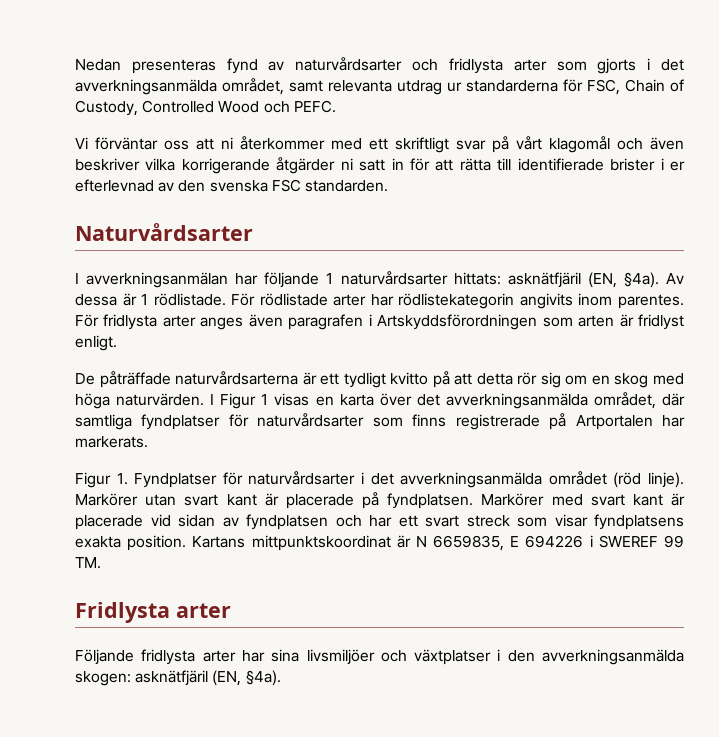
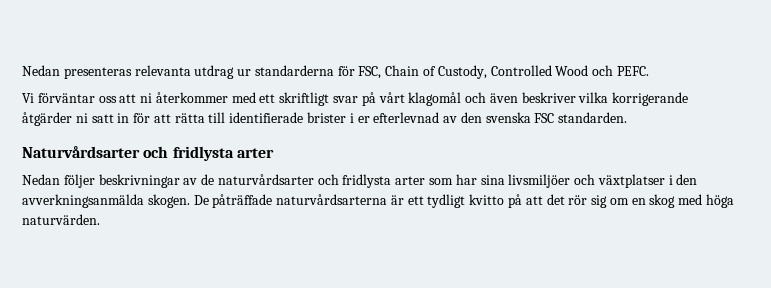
[226,57,685,74] [75,78,323,95] fynd av naturvårdsarter och fridlysta arter som gjorts i det avverkningsanmälda området, samt -> (132, 73) none
[75,271,685,288] [75,293,684,309] [75,314,684,330] [75,335,117,351] // I avverkningsanmälan har följande 1 naturvårdsarter hittats: asknätfjäril (EN, §4a). Av dessa är 1 rödlistade. För rödlistade arter har rödlistekategorin angivits inom parentes. För fridlysta arter anges även paragrafen i Artskyddsförordningen som arten är fridlyst enligt. // -> [143,146,274,161] [22,174,698,188] [22,194,190,208] och fridlysta arter // Nedan följer beskrivningar av de naturvårdsarter och fridlysta arter som har sina livsmiljöer och växtplatser i den avverkningsanmälda skogen.
[476,373,513,385] detta -> [546,194,565,205] det
[210,392,685,409] [75,413,686,430] [75,436,148,448] [75,471,685,488] [75,492,685,509] [75,514,684,530] [75,535,684,551] [75,557,101,569] [75,602,231,623] [75,649,684,665] [75,670,281,686] I Figur 1 visas en karta över det avverkningsanmälda området, där samtliga fyndplatser för naturvårdsarter som finns registrerade på Artportalen har markerats. // Figur 1. Fyndplatser för naturvårdsarter i det avverkningsanmälda området (röd linje). Markörer utan svart kant är placerade på fyndplatsen. Markörer med svart kant är placerade vid sidan av fyndplatsen och har ett svart streck som visar fyndplatsens exakta position. Kartans mittpunktskoordinat är N 6659835, E 694226 i SWEREF 99 TM. // Fridlysta arter // Följande fridlysta arter har sina livsmiljöer och växtplatser i den avverkningsanmälda skogen: asknätfjäril (EN, §4a). -> (100, 219) none

